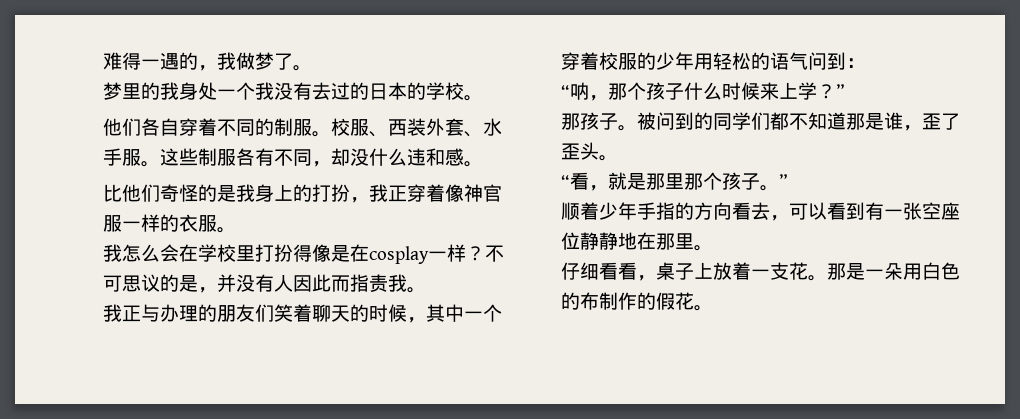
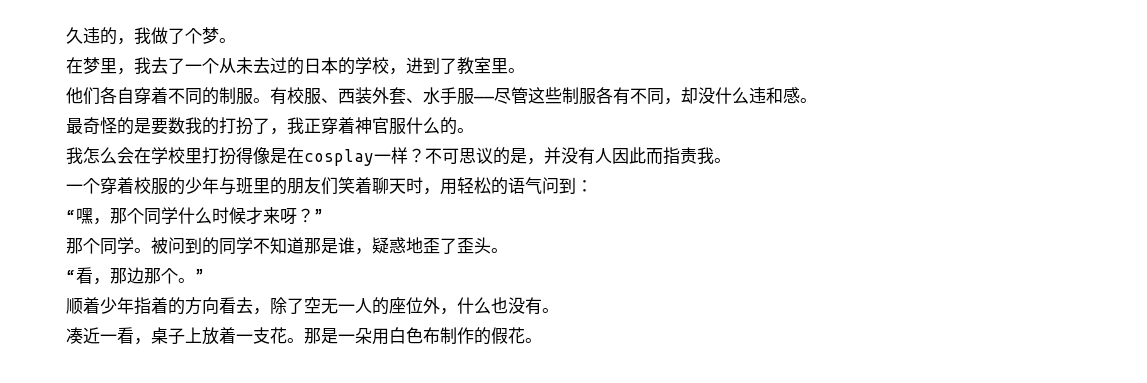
[103,52,179,70] 难得一遇 -> [66,27,100,44] 久违
[255,52,312,71] [103,82,312,100] 梦了。 // 梦里的我身处一个我没有 -> [168,27,236,44] [66,57,253,75] 了个梦。 // 在梦里，我去了一个从未
(464, 91) none -> [389,57,508,75] ，进到了教室里
(331, 134) none -> [270,87,287,105] 有
[141,161,160,167] 。 -> [474,87,528,104] ——尽管
[103,184,160,202] 比他们 -> [66,118,83,134] 最
[236,184,502,203] [103,214,217,232] 我身上的打扮，我正穿着像神官服一样的衣服 -> [151,117,457,135] 要数我的打扮了，我正穿着神官服什么的
[103,304,464,323] 我正与办理的朋友们笑着聊天的时候，其中 -> (731, 160) none
(694, 61) none -> [219,177,440,195] 与班里的朋友们笑着聊天时，
[570,82,684,101] 呐，那个孩子 -> [76,207,178,225] 嘿，那个同学
[760,82,817,100] 来上学 -> [246,207,297,224] 才来呀
[580,112,618,130] 孩子 -> [83,237,134,255] 个同学
[751,112,789,130] 们都 -> (253, 245) none
(922, 128) none -> [372,237,423,254] 疑惑地
[608,172,760,190] 就是那里那个孩子 -> [110,267,178,284] 那边那个
[637,202,675,220] 手指 -> [134,297,168,315] 指着
[789,202,960,220] [561,232,713,251] [561,262,618,280] 可以看到有一张空座位静静地在那里。 // 仔细看 -> [270,297,559,315] [66,327,117,344] 除了空无一人的座位外，什么也没有。 // 凑近一
[561,292,580,310] 的 -> (423, 335) none

